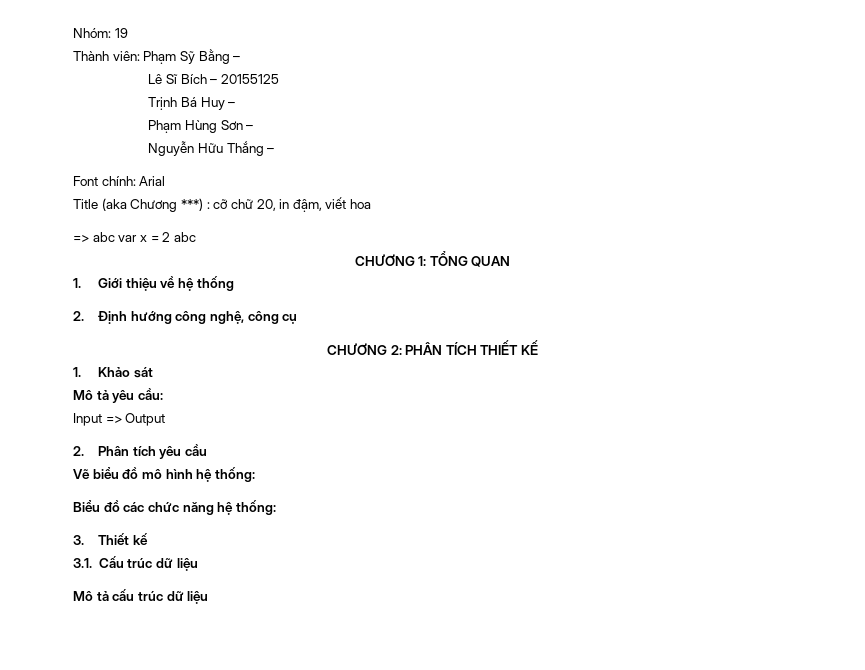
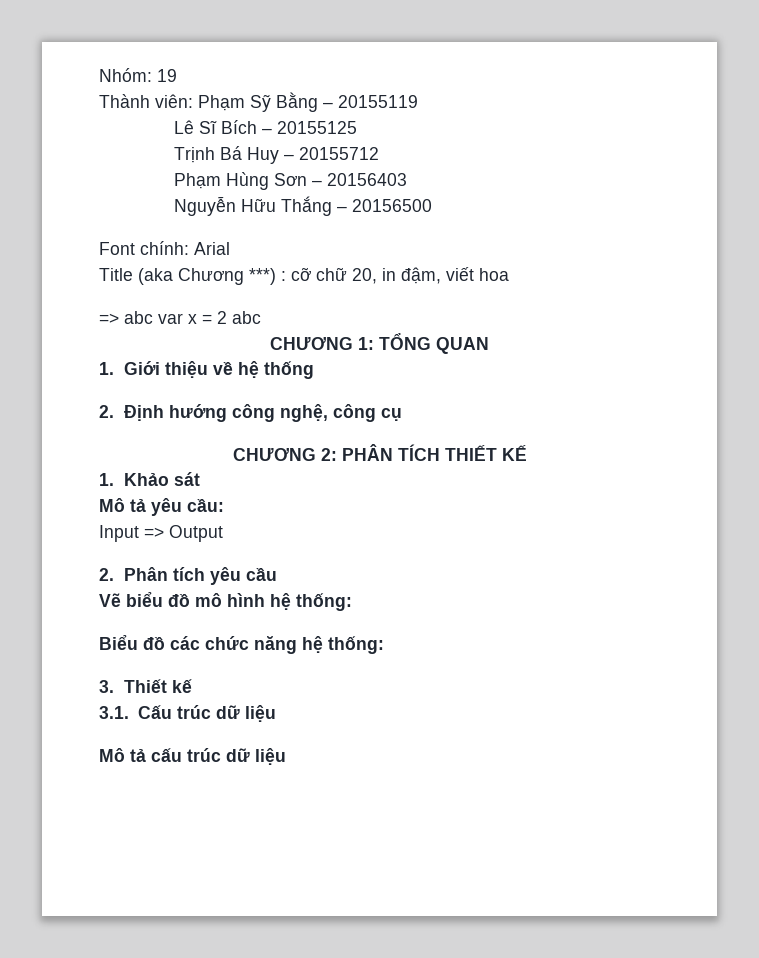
(241, 58) none -> [338,95,418,108] 20155119
(236, 104) none -> [298,147,379,160] 20155712
(254, 127) none -> [326,173,407,186] 20156403
(275, 150) none -> [351,199,432,212] 20156500

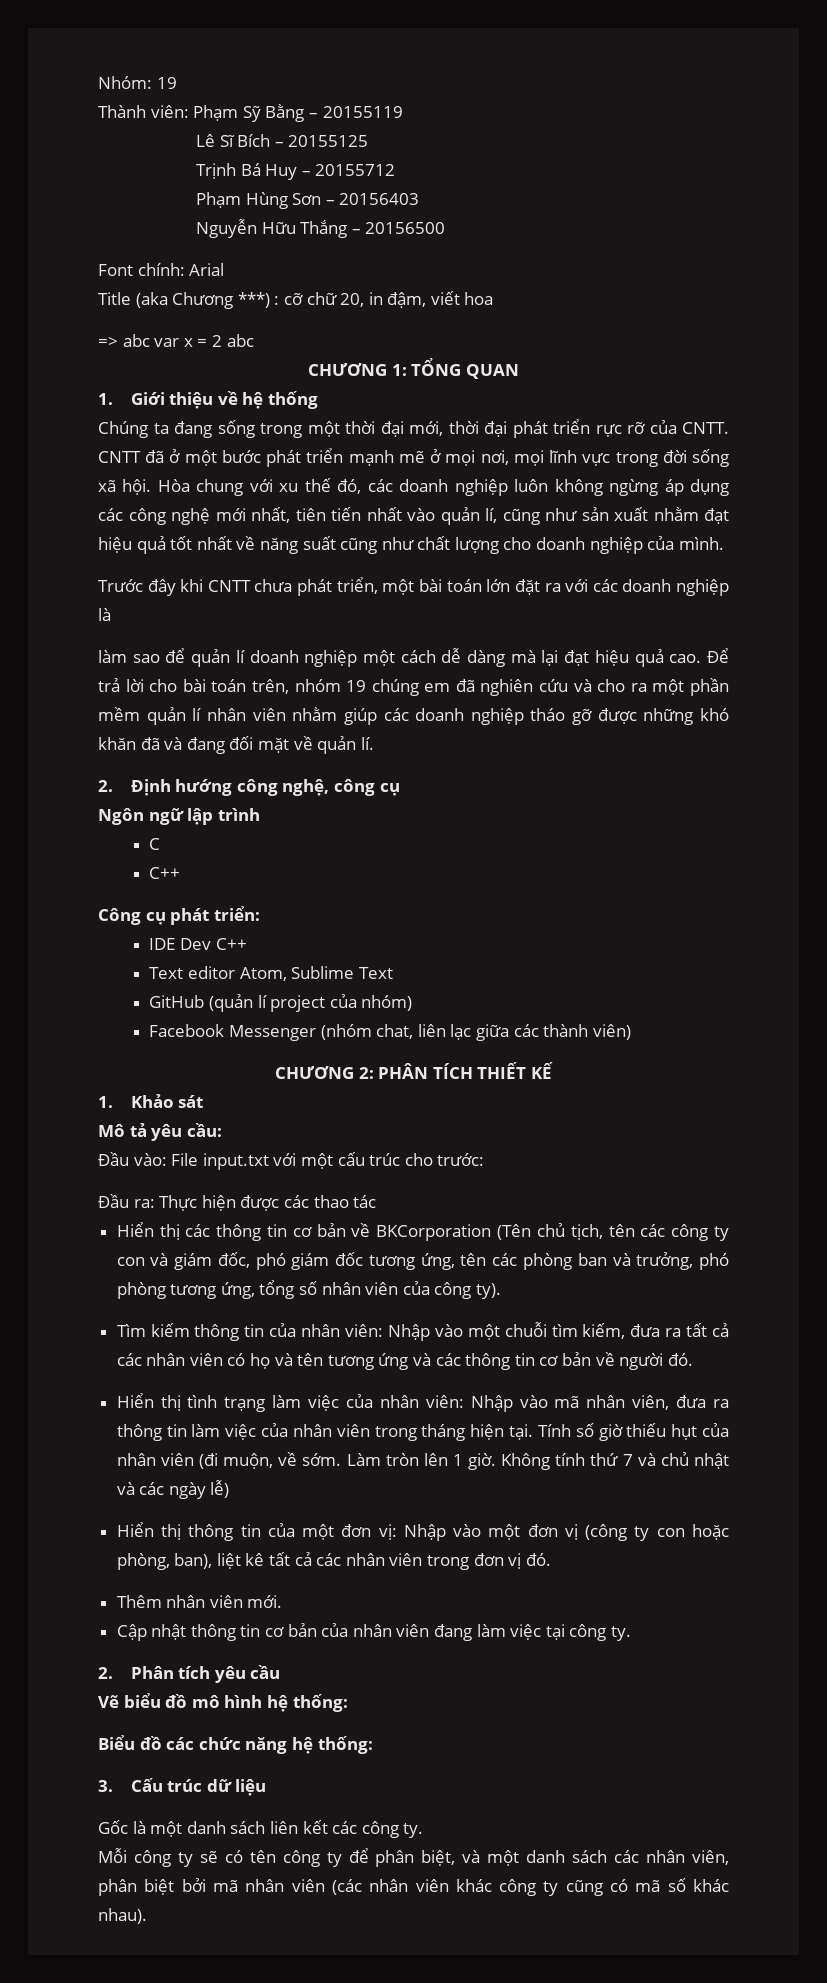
(314, 370) none -> [98,419,730,438] [98,448,730,467] [98,478,729,496] [98,507,729,525] [98,536,724,554] [98,577,729,596] [98,608,111,621] [98,648,729,667] [98,678,729,696] [98,707,729,725] [98,736,374,754] // Chúng ta đang sống trong một thời đại mới, thời đại phát triển rực rỡ của CNTT. CNTT đã ở một bước phát triển mạnh mẽ ở mọi nơi, mọi lĩnh vực trong đời sống xã hội. Hòa chung với xu thế đó, các doanh nghiệp luôn không ngừng áp dụng các công nghệ mới nhất, tiên tiến nhất vào quản lí, cũng như sản xuất nhằm đạt hiệu quả tốt nhất về năng suất cũng như chất lượng cho doanh nghiệp của mình. // Trước đây khi CNTT chưa phát triển, một bài toán lớn đặt ra với các doanh nghiệp là // làm sao để quản lí doanh nghiệp một cách dễ dàng mà lại đạt hiệu quả cao. Để trả lời cho bài toán trên, nhóm 19 chúng em đã nghiên cứu và cho ra một phần mềm quản lí nhân viên nhằm giúp các doanh nghiệp tháo gỡ được những khó khăn đã và đang đối mặt về quản lí.
(402, 414) none -> [98,808,260,825] [149,838,161,850] [149,867,181,879] [98,906,260,925] [149,938,247,950] [149,966,393,981] [149,994,413,1012] [149,1024,631,1041] // Ngôn ngữ lập trình // C // C++ // Công cụ phát triển: // IDE Dev C++ // Text editor Atom, Sublime Text // GitHub (quản lí project của nhóm) // Facebook Messenger (nhóm chat, liên lạc giữa các thành viên)
[99,525,223,542] Input => Output -> [98,1152,485,1170] [98,1194,377,1211] [116,1222,729,1241] [116,1252,729,1270] [116,1280,502,1299] [116,1322,729,1341] [116,1352,693,1370] [116,1393,729,1412] [116,1423,729,1441] [116,1452,729,1470] [116,1480,230,1499] [116,1522,729,1541] [116,1552,551,1570] [116,1595,283,1608] [116,1623,631,1641] Đầu vào: File input.txt với một cấu trúc cho trước: // Đầu ra: Thực hiện được các thao tác // Hiển thị các thông tin cơ bản về BKCorporation (Tên chủ tịch, tên các công ty con và giám đốc, phó giám đốc tương ứng, tên các phòng ban và trưởng, phó phòng tương ứng, tổng số nhân viên của công ty). // Tìm kiếm thông tin của nhân viên: Nhập vào một chuỗi tìm kiếm, đưa ra tất cả các nhân viên có họ và tên tương ứng và các thông tin cơ bản về người đó. // Hiển thị tình trạng làm việc của nhân viên: Nhập vào mã nhân viên, đưa ra thông tin làm việc của nhân viên trong tháng hiện tại. Tính số giờ thiếu hụt của nhân viên (đi muộn, về sớm. Làm tròn lên 1 giờ. Không tính thứ 7 và chủ nhật và các ngày lễ) // Hiển thị thông tin của một đơn vị: Nhập vào một đơn vị (công ty con hoặc phòng, ban), liệt kê tất cả các nhân viên trong đơn vị đó. // Thêm nhân viên mới. // Cập nhật thông tin cơ bản của nhân viên đang làm việc tại công ty.
[123,679,192,693] [99,706,129,719] Thiết kế // 3.1. -> (113, 1786) none
[99,748,286,765] Mô tả cấu trúc dữ liệu -> [98,1820,424,1838] [98,1848,730,1867] [98,1878,729,1896] [98,1908,147,1924] Gốc là một danh sách liên kết các công ty. // Mỗi công ty sẽ có tên công ty để phân biệt, và một danh sách các nhân viên, phân biệt bởi mã nhân viên (các nhân viên khác công ty cũng có mã số khác nhau).

